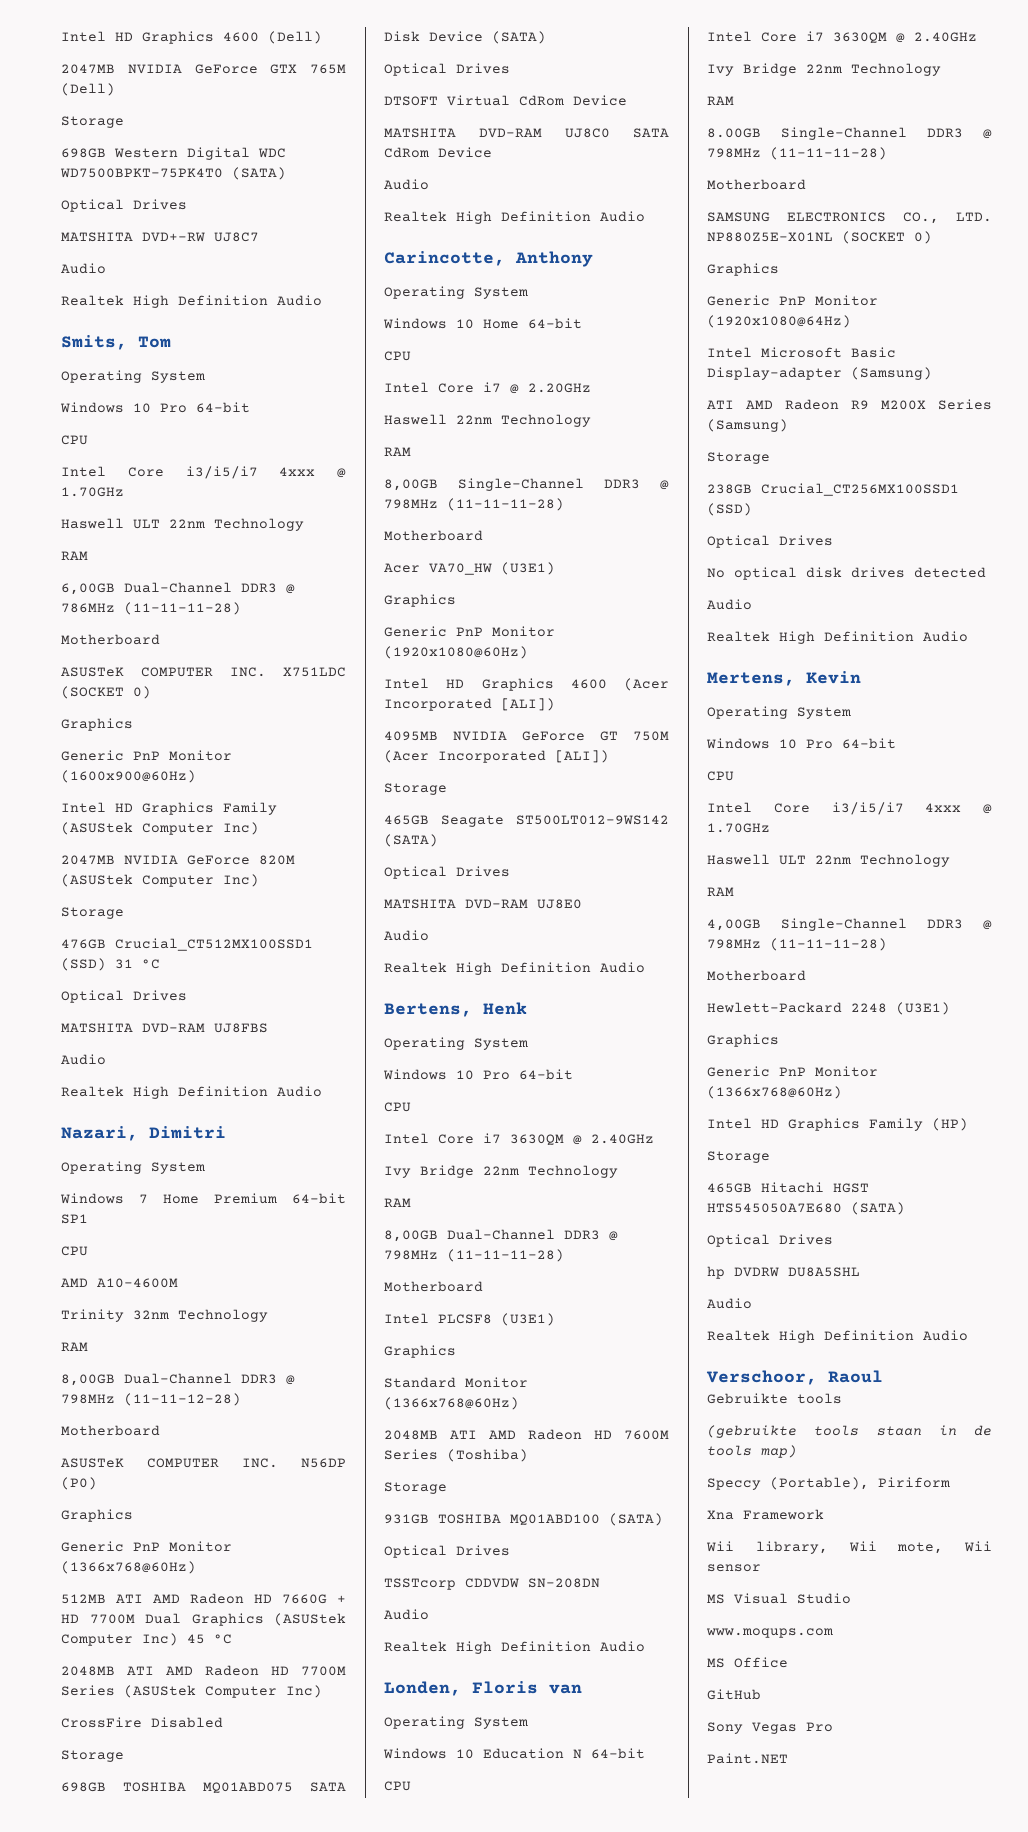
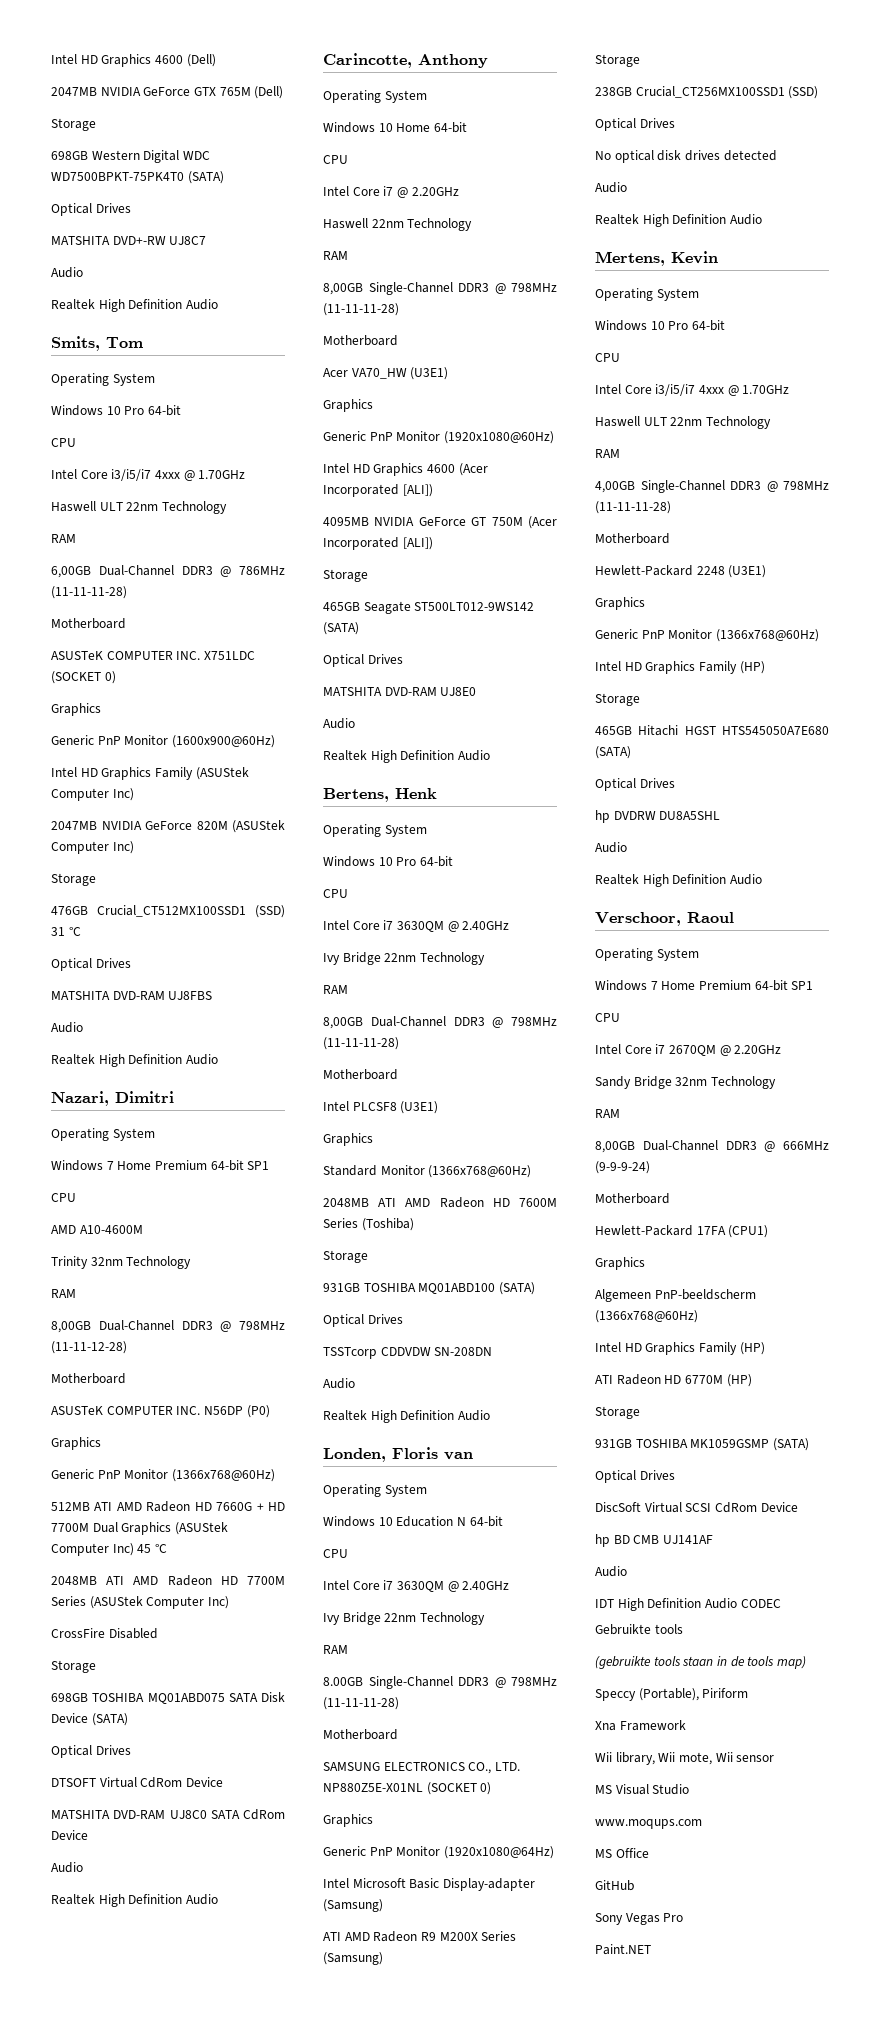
(883, 1376) none -> [595,948,699,961] [595,980,814,991] [595,1013,620,1022] [595,1044,782,1056] [595,1076,776,1089] [595,1109,620,1118] [595,1140,829,1153] [595,1161,650,1174] [595,1193,670,1204] [595,1225,769,1238] [595,1257,645,1270] [595,1289,756,1302] [595,1310,698,1323] [595,1342,765,1355] [595,1374,752,1387] [595,1406,640,1419] [595,1438,809,1451] [595,1470,675,1483] [595,1502,798,1513] [595,1534,713,1547] [595,1566,627,1577] [595,1598,781,1611] // Operating System // Windows 7 Home Premium 64-bit SP1 // CPU // Intel Core i7 2670QM @ 2.20GHz // Sandy Bridge 32nm Technology // RAM // 8,00GB Dual-Channel DDR3 @ 666MHz (9-9-9-24) // Motherboard // Hewlett-Packard 17FA (CPU1) // Graphics // Algemeen PnP-beeldscherm (1366x768@60Hz) // Intel HD Graphics Family (HP) // ATI Radeon HD 6770M (HP) // Storage // 931GB TOSHIBA MK1059GSMP (SATA) // Optical Drives // DiscSoft Virtual SCSI CdRom Device // hp BD CMB UJ141AF // Audio // IDT High Definition Audio CODEC

